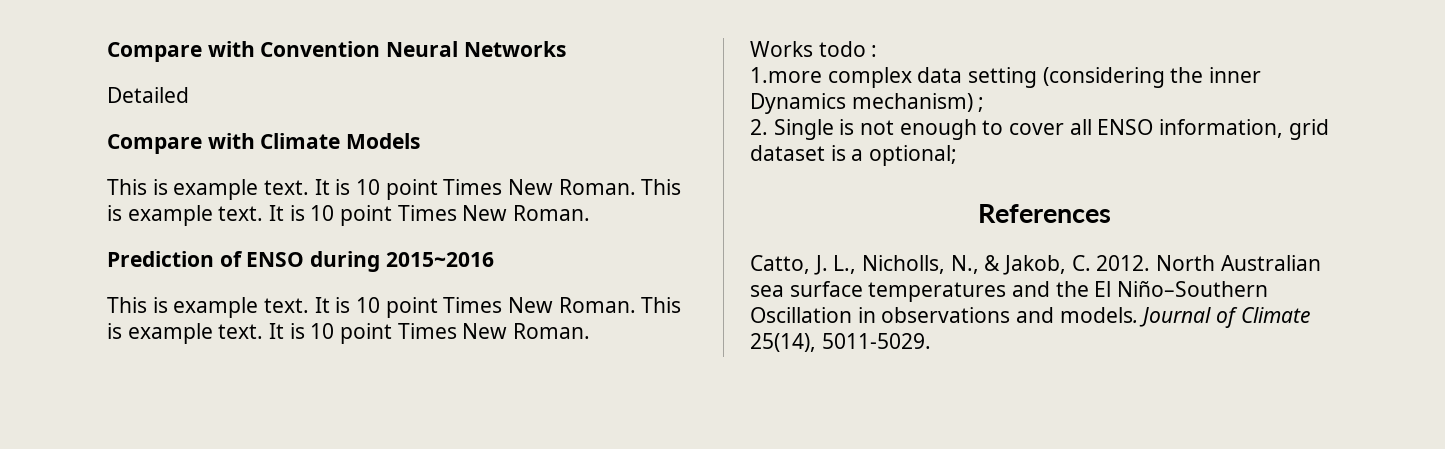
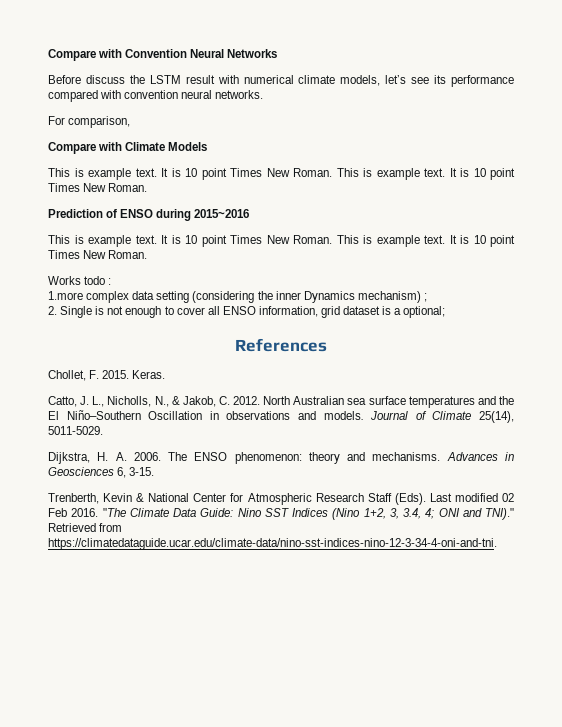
[107,87,189,103] Detailed -> [48,75,514,87] [48,90,264,102] [48,116,131,128] Before discuss the LSTM result with numerical climate models, let’s see its performance compared with convention neural networks. // For comparison,
(1111, 213) none -> [48,370,166,381] // Chollet, F. 2015. Keras.
(931, 341) none -> [48,452,514,464] [48,467,155,478] [48,493,514,505] [48,508,514,520] [48,523,123,532] [48,538,497,550] // Dijkstra, H. A. 2006. The ENSO phenomenon: theory and mechanisms. Advances in Geosciences 6, 3-15. // Trenberth, Kevin & National Center for Atmospheric Research Staff (Eds). Last modified 02 Feb 2016. "The Climate Data Guide: Nino SST Indices (Nino 1+2, 3, 3.4, 4; ONI and TNI)." Retrieved from https://climatedataguide.ucar.edu/climate-data/nino-sst-indices-nino-12-3-34-4-oni-and-tni.

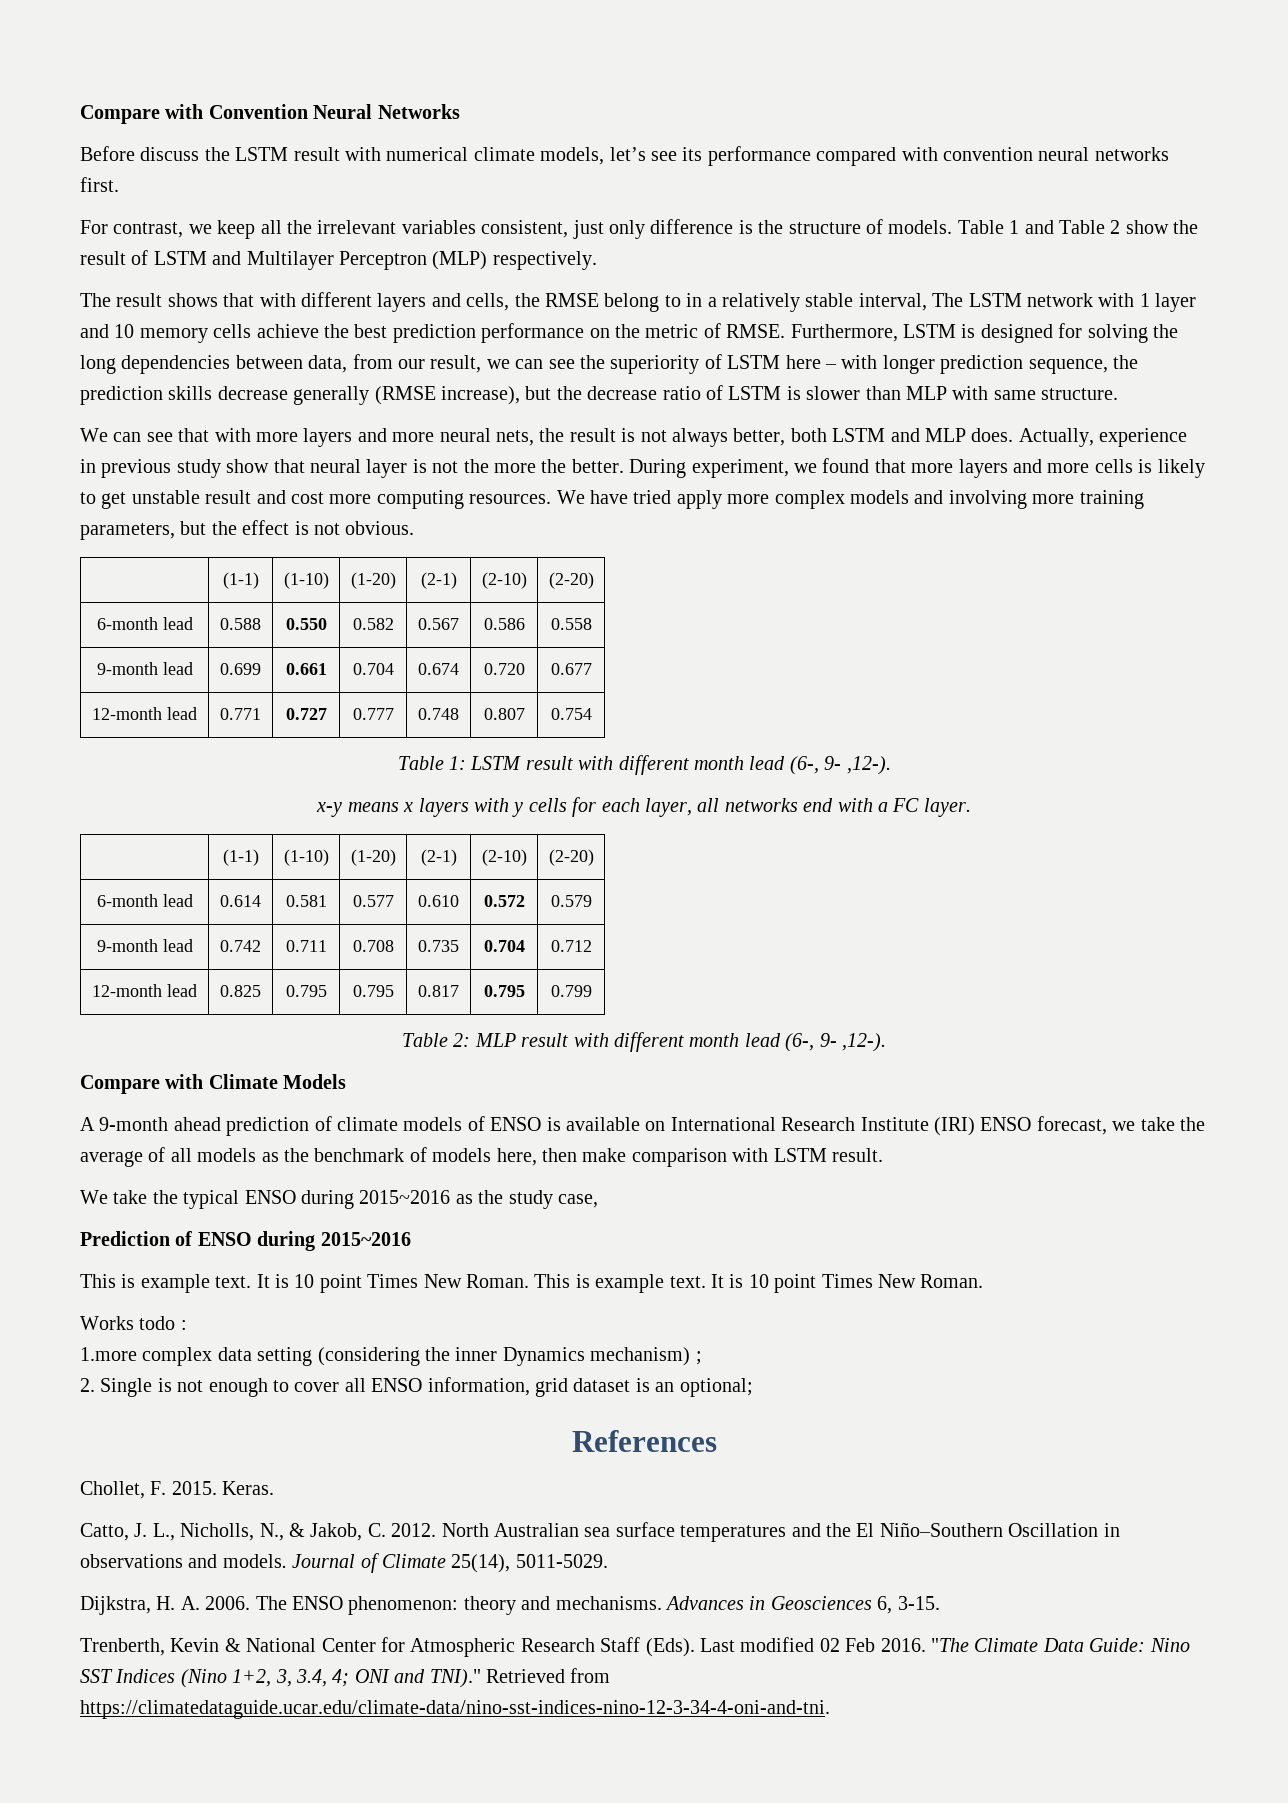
[215,90,264,99] networks. -> [1094,147,1169,161] [80,177,119,192] networks first.
[68,116,131,128] [48,142,208,154] [48,168,515,180] [48,183,148,192] comparison, // Compare with Climate Models // This is example text. It is 10 point Times New Roman. This is example text. It is 10 point Times New Roman. -> [113,219,1199,239] [80,250,597,270] [80,292,1197,312] [80,323,1178,343] [80,354,1138,374] [80,385,1119,405] [80,428,1188,447] [80,458,1205,478] [80,490,1144,509] [80,520,415,540] [222,572,259,589] [283,572,329,589] [350,572,396,589] [420,572,457,589] [481,572,527,589] [548,572,594,589] [96,617,193,630] [220,618,261,630] [285,618,327,630] [352,618,394,630] [418,618,459,630] [483,618,525,630] [550,618,592,630] [96,662,193,675] [220,663,261,675] [285,663,327,675] [352,663,394,675] [418,663,459,675] [483,663,525,675] [550,663,592,675] [92,707,197,720] [220,708,261,720] [285,708,327,720] [352,708,394,720] [418,708,459,720] [483,708,525,720] [550,708,592,720] [397,755,891,775] [316,797,971,817] [222,849,259,866] [283,849,329,866] [350,849,396,866] [420,849,457,866] [481,849,527,866] [548,849,594,866] [96,894,193,907] [220,895,261,907] [285,895,327,907] [352,895,394,907] [418,895,459,907] [483,895,525,907] [550,895,592,907] [96,939,193,952] [220,940,261,952] [285,940,327,952] [352,940,394,952] [418,940,459,952] [483,940,525,952] [550,940,592,952] [92,984,197,997] [220,985,261,997] [285,985,327,997] [352,985,394,997] [418,985,459,997] [483,985,525,997] [550,985,592,997] [402,1032,886,1052] [80,1074,347,1094] [80,1116,1205,1136] [80,1147,883,1167] [80,1190,598,1209] contrast, we keep all the irrelevant variables consistent, just only difference is the structure of models. Table 1 and Table 2 show the result of LSTM and Multilayer Perceptron (MLP) respectively. // The result shows that with different layers and cells, the RMSE belong to in a relatively stable interval, The LSTM network with 1 layer and 10 memory cells achieve the best prediction performance on the metric of RMSE. Furthermore, LSTM is designed for solving the long dependencies between data, from our result, we can see the superiority of LSTM here – with longer prediction sequence, the prediction skills decrease generally (RMSE increase), but the decrease ratio of LSTM is slower than MLP with same structure. // We can see that with more layers and more neural nets, the result is not always better, both LSTM and MLP does. Actually, experience in previous study show that neural layer is not the more the better. During experiment, we found that more layers and more cells is likely to get unstable result and cost more computing resources. We have tried apply more complex models and involving more training parameters, but the effect is not obvious. // | (1-1) | (1-10) | (1-20) | (2-1) | (2-10) | (2-20) // 6-month lead | 0.588 | 0.550 | 0.582 | 0.567 | 0.586 | 0.558 // 9-month lead | 0.699 | 0.661 | 0.704 | 0.674 | 0.720 | 0.677 // 12-month lead | 0.771 | 0.727 | 0.777 | 0.748 | 0.807 | 0.754 // Table 1: LSTM result with different month lead (6-, 9- ,12-). // x-y means x layers with y cells for each layer, all networks end with a FC layer. // | (1-1) | (1-10) | (1-20) | (2-1) | (2-10) | (2-20) // 6-month lead | 0.614 | 0.581 | 0.577 | 0.610 | 0.572 | 0.579 // 9-month lead | 0.742 | 0.711 | 0.708 | 0.735 | 0.704 | 0.712 // 12-month lead | 0.825 | 0.795 | 0.795 | 0.817 | 0.795 | 0.799 // Table 2: MLP result with different month lead (6-, 9- ,12-). // Compare with Climate Models // A 9-month ahead prediction of climate models of ENSO is available on International Research Institute (IRI) ENSO forecast, we take the average of all models as the benchmark of models here, then make comparison with LSTM result. // We take the typical ENSO during 2015~2016 as the study case,
[394,308,402,315] a -> [655,1382,675,1392] an

